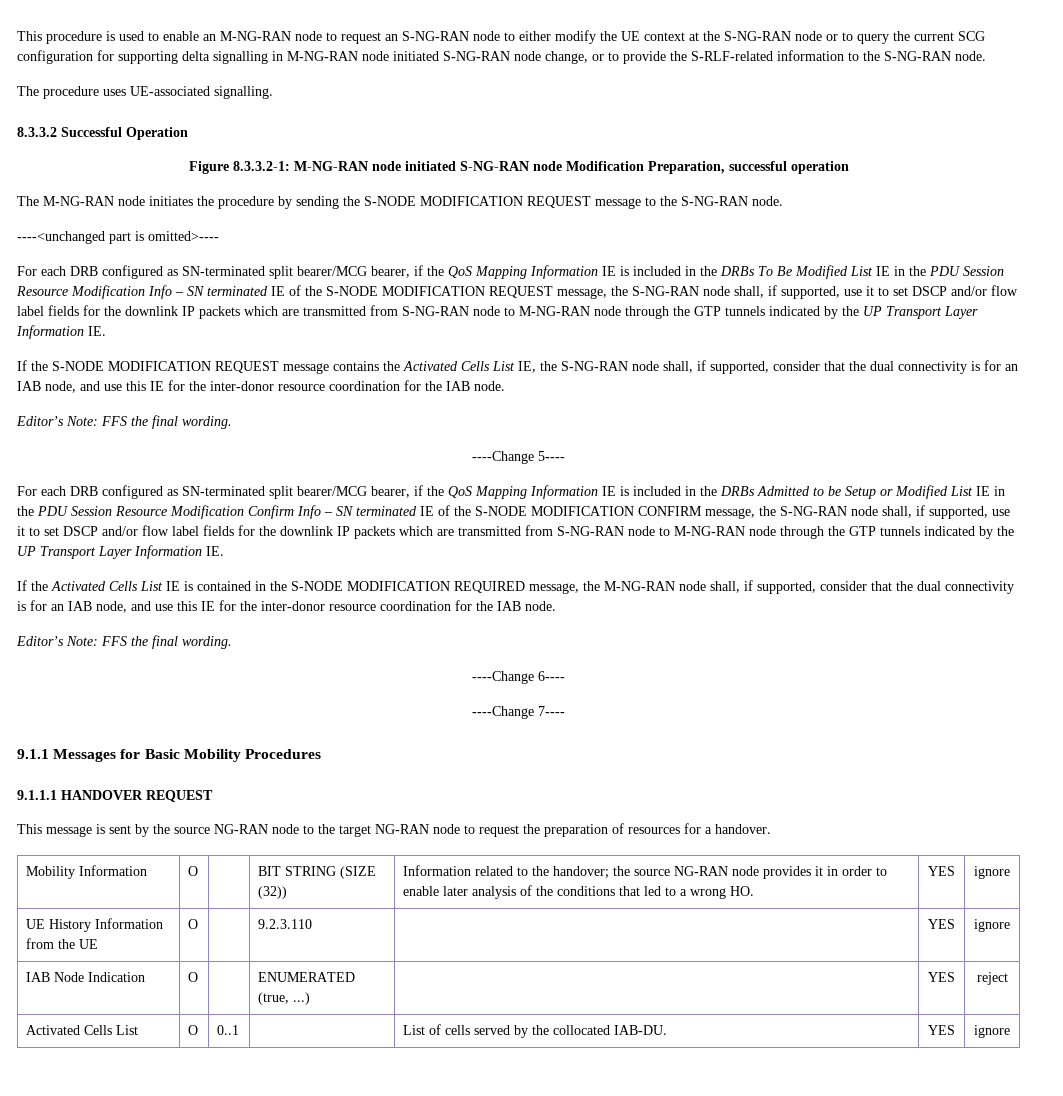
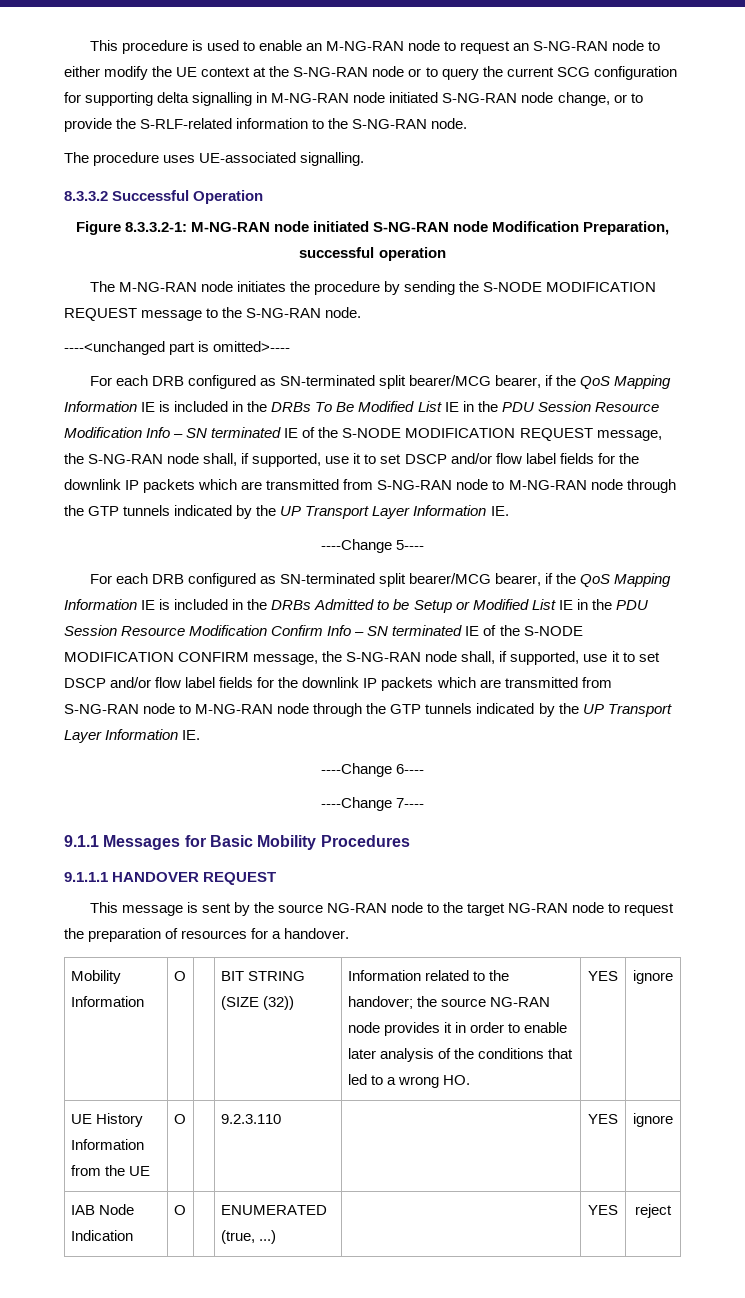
[17,360,1018,374] [17,380,505,393] [16,415,232,429] // If the S-NODE MODIFICATION REQUEST message contains the Activated Cells List IE, the S-NG-RAN node shall, if supported, consider that the dual connectivity is for an IAB node, and use this IE for the inter-donor resource coordination for the IAB node. // Editor’s Note: FFS the final wording. -> (509, 511) none
[17,580,1014,594] [17,600,556,613] [16,635,232,649] // If the Activated Cells List IE is contained in the S-NODE MODIFICATION REQUIRED message, the M-NG-RAN node shall, if supported, consider that the dual connectivity is for an IAB node, and use this IE for the inter-donor resource coordination for the IAB node. // Editor’s Note: FFS the final wording. -> (201, 735) none
[25,1025,138,1035] [187,1025,198,1035] [216,1025,239,1035] [402,1024,667,1038] [928,1025,955,1035] [974,1025,1010,1038] // Activated Cells List | O | 0..1 | | List of cells served by the collocated IAB-DU. | YES | ignore -> (672, 1211) none

